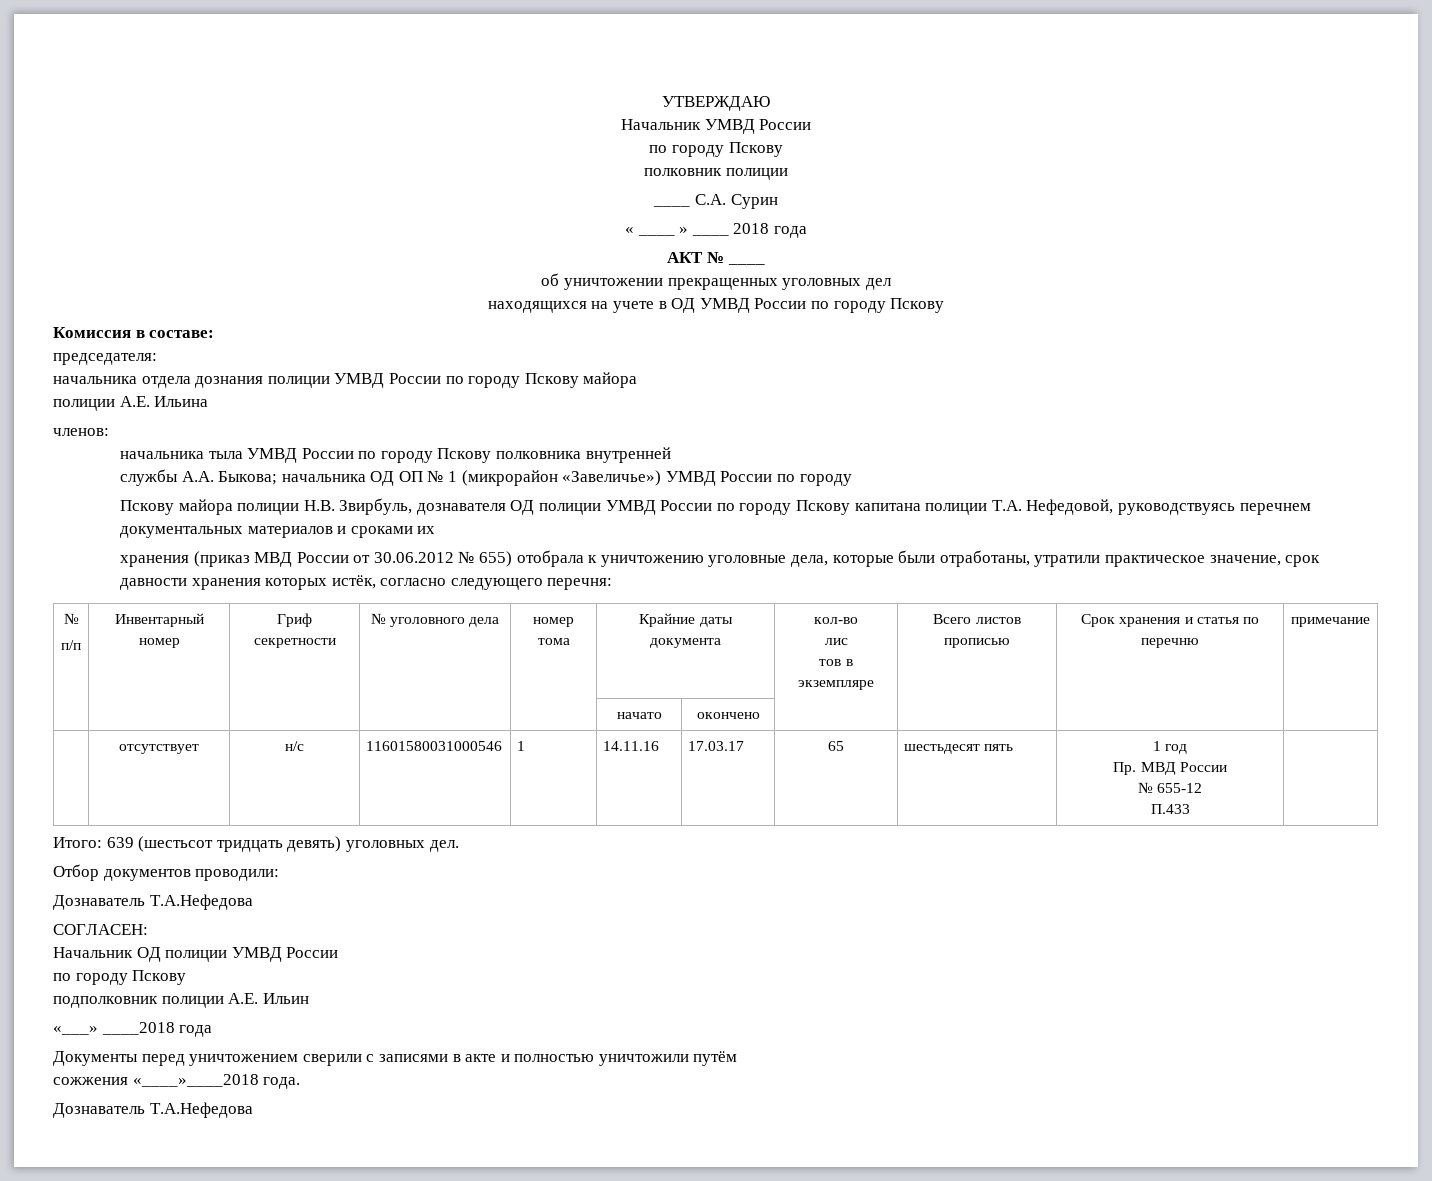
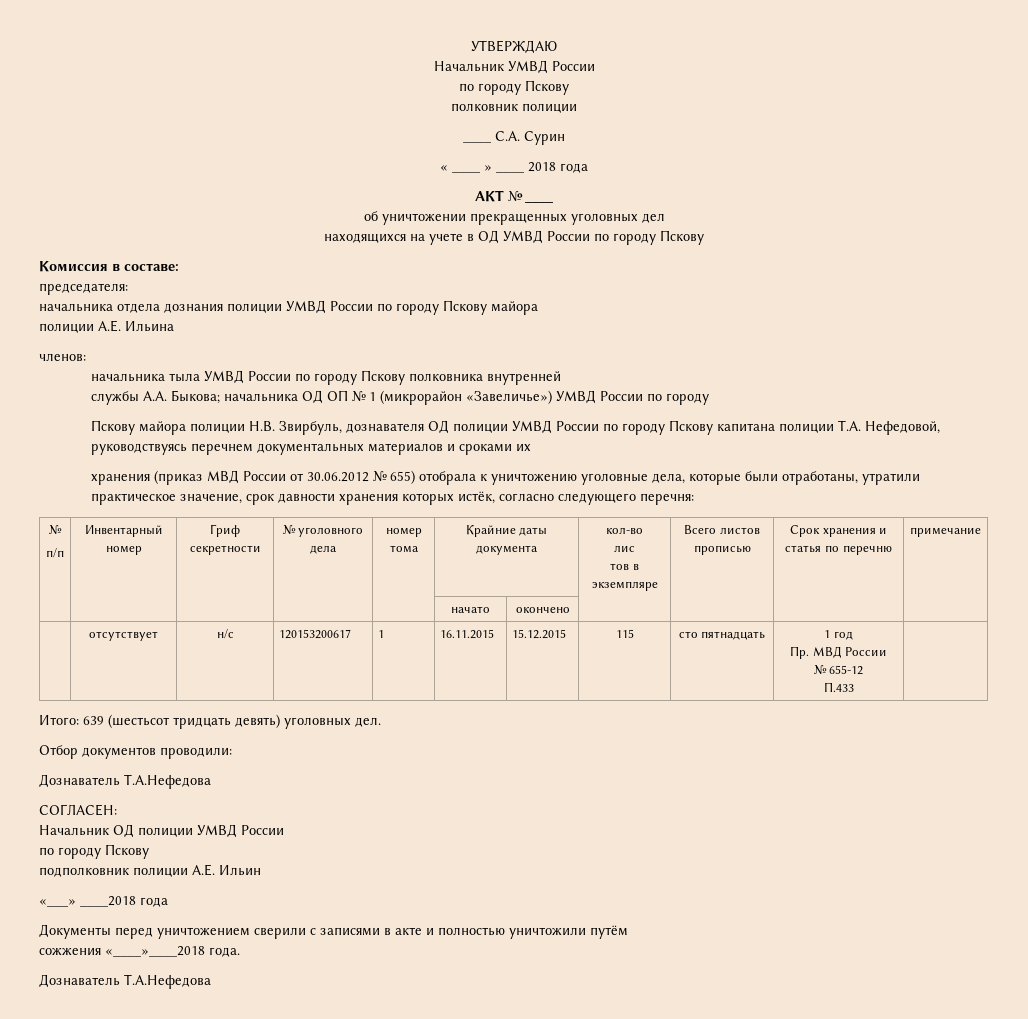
[366,741,503,751] [517,741,526,751] [603,741,660,751] [688,741,745,751] [828,741,844,751] [904,744,1014,754] 11601580031000546 | 1 | 14.11.16 | 17.03.17 | 65 | шестьдесят пять -> [279,629,352,639] [378,630,385,638] [440,629,495,639] [512,629,567,639] [615,629,634,638] [678,631,766,640] 120153200617 | 1 | 16.11.2015 | 15.12.2015 | 115 | сто пятнадцать

